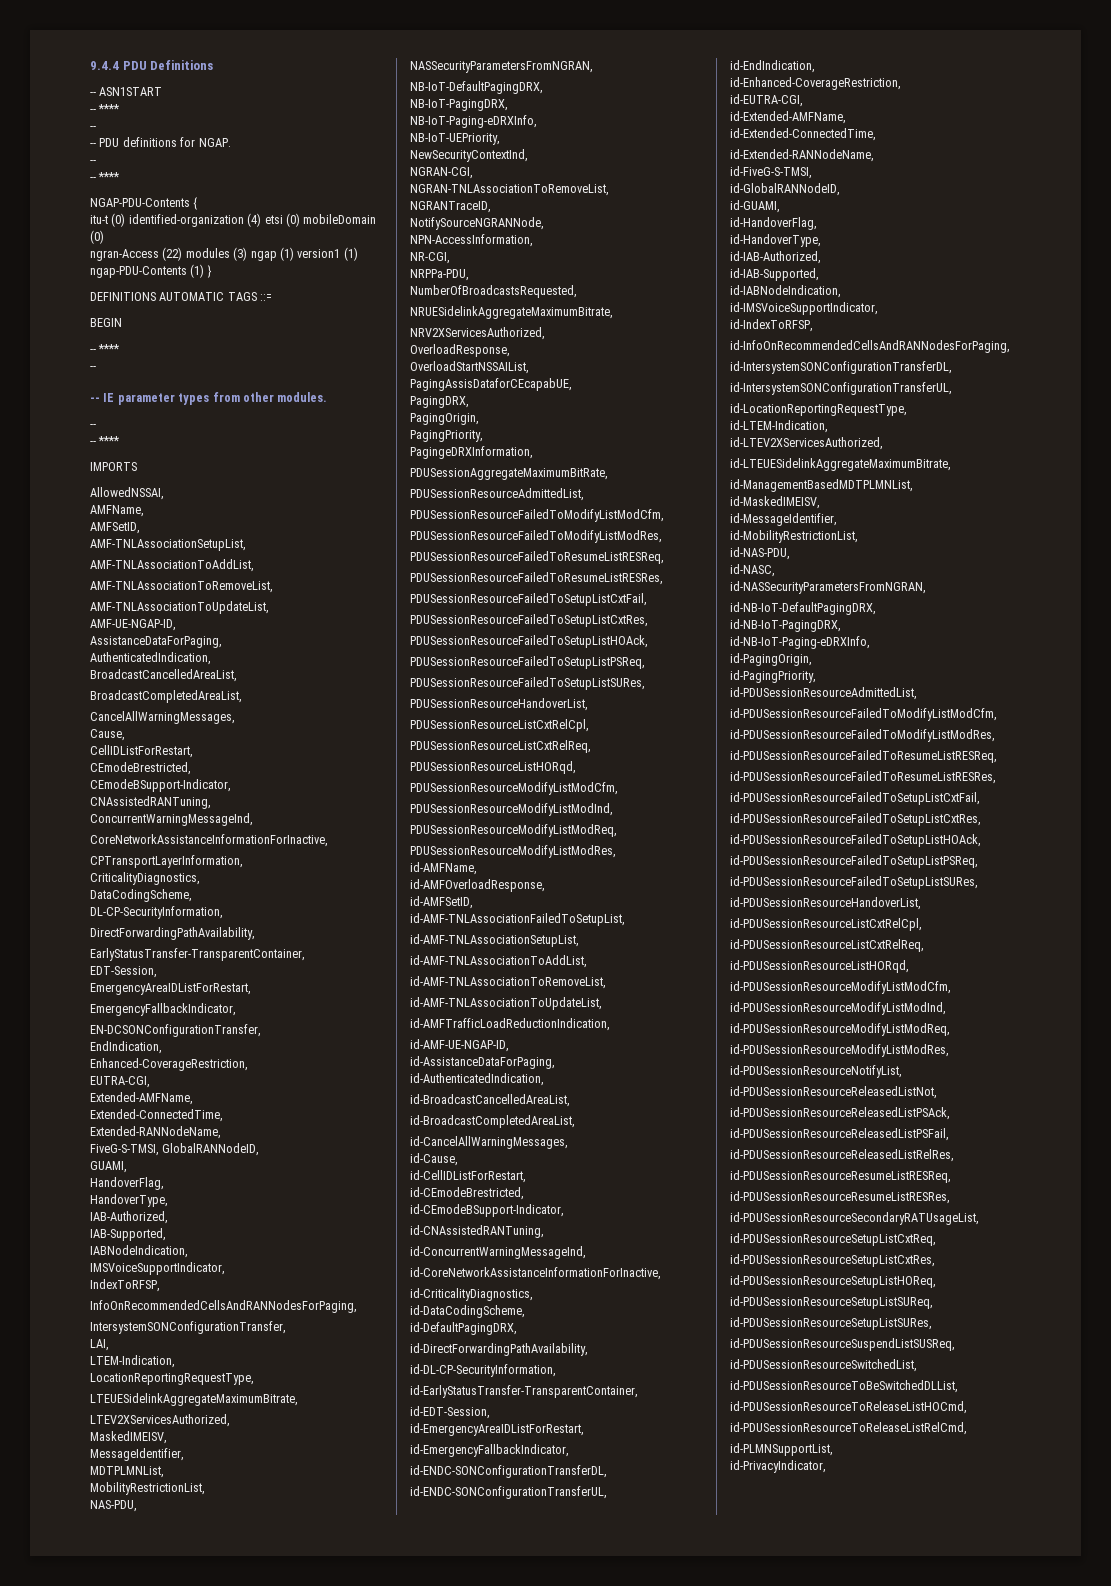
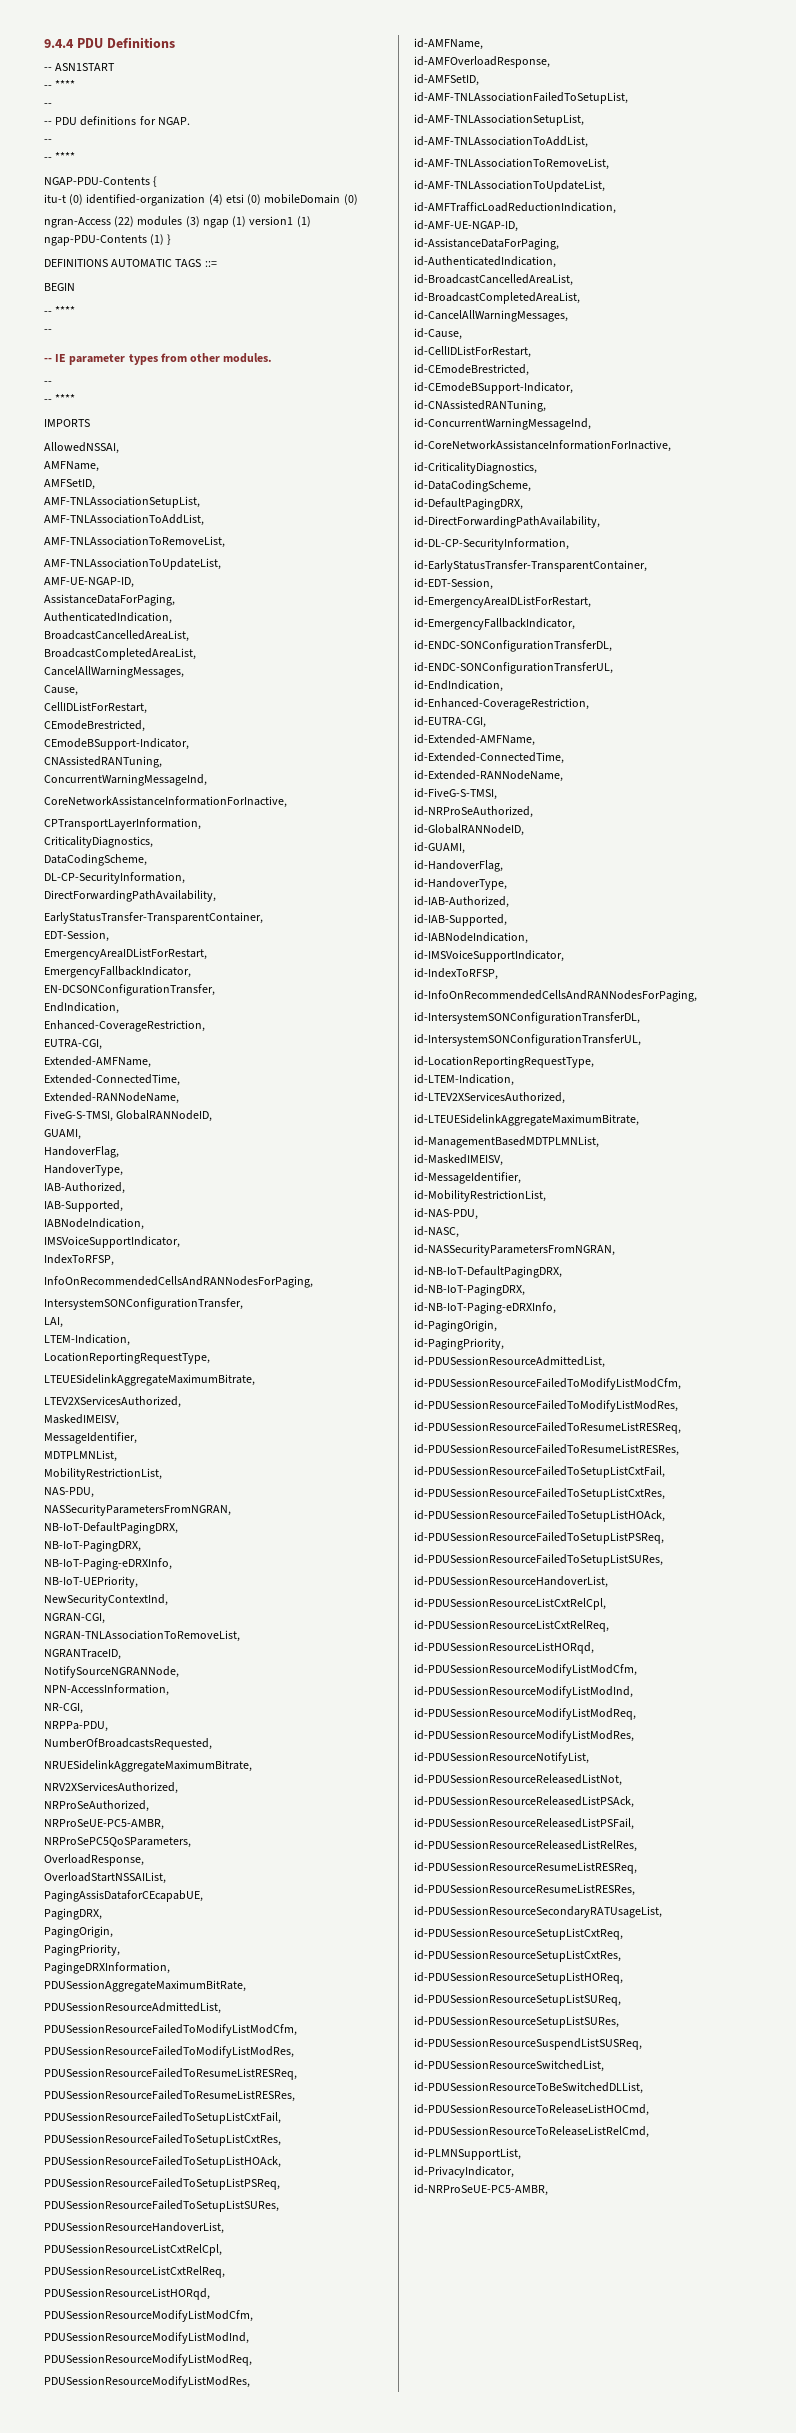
(545, 333) none -> [44,1800,149,1812] [44,1819,164,1830] [44,1837,191,1848] // NRProSeAuthorized, // NRProSeUE-PC5-AMBR, // NRProSePC5QoSParameters,
(812, 172) none -> [414,806,533,818] // id-NRProSeAuthorized,
(826, 1466) none -> [414,2184,548,2196] // id-NRProSeUE-PC5-AMBR,

